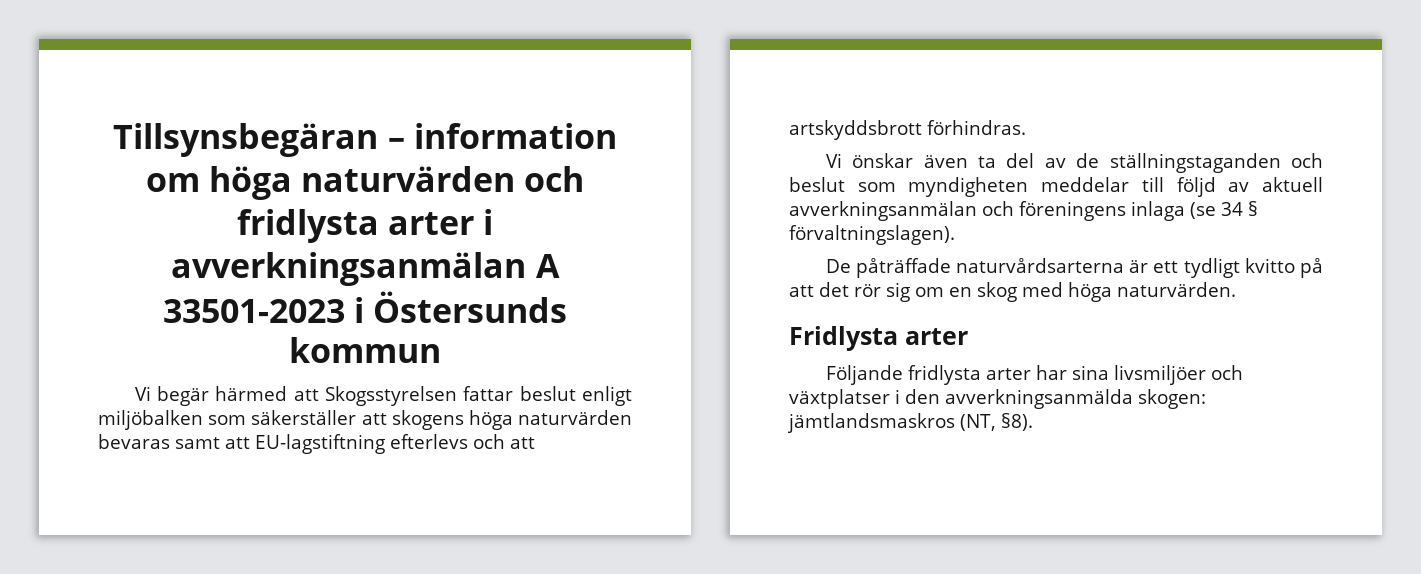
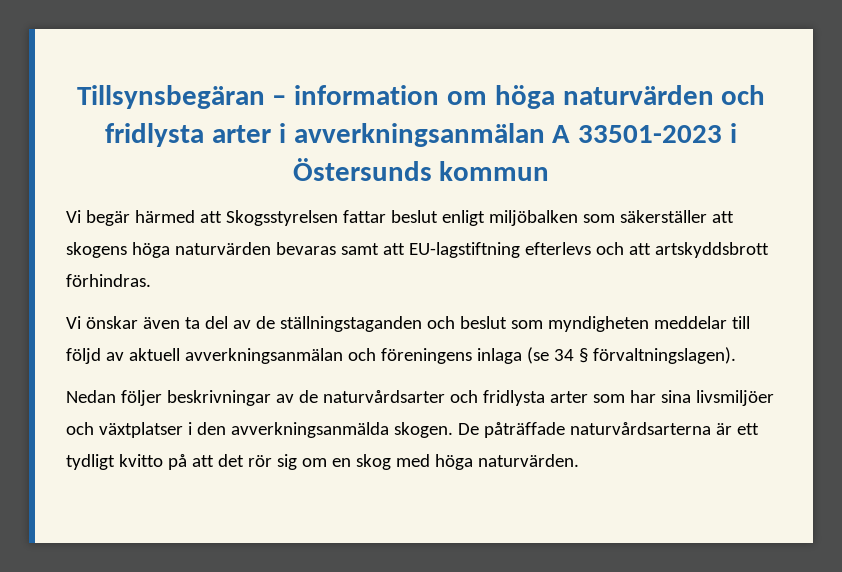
(955, 235) none -> [66,390,774,406] [66,422,453,438] Nedan följer beskrivningar av de naturvårdsarter och fridlysta arter som har sina livsmiljöer och växtplatser i den avverkningsanmälda skogen.
[789,326,968,351] [825,365,1243,385] [789,389,1206,409] [787,413,1033,433] // Fridlysta arter // Följande fridlysta arter har sina livsmiljöer och växtplatser i den avverkningsanmälda skogen: jämtlandsmaskros (NT, §8). -> (579, 460) none

